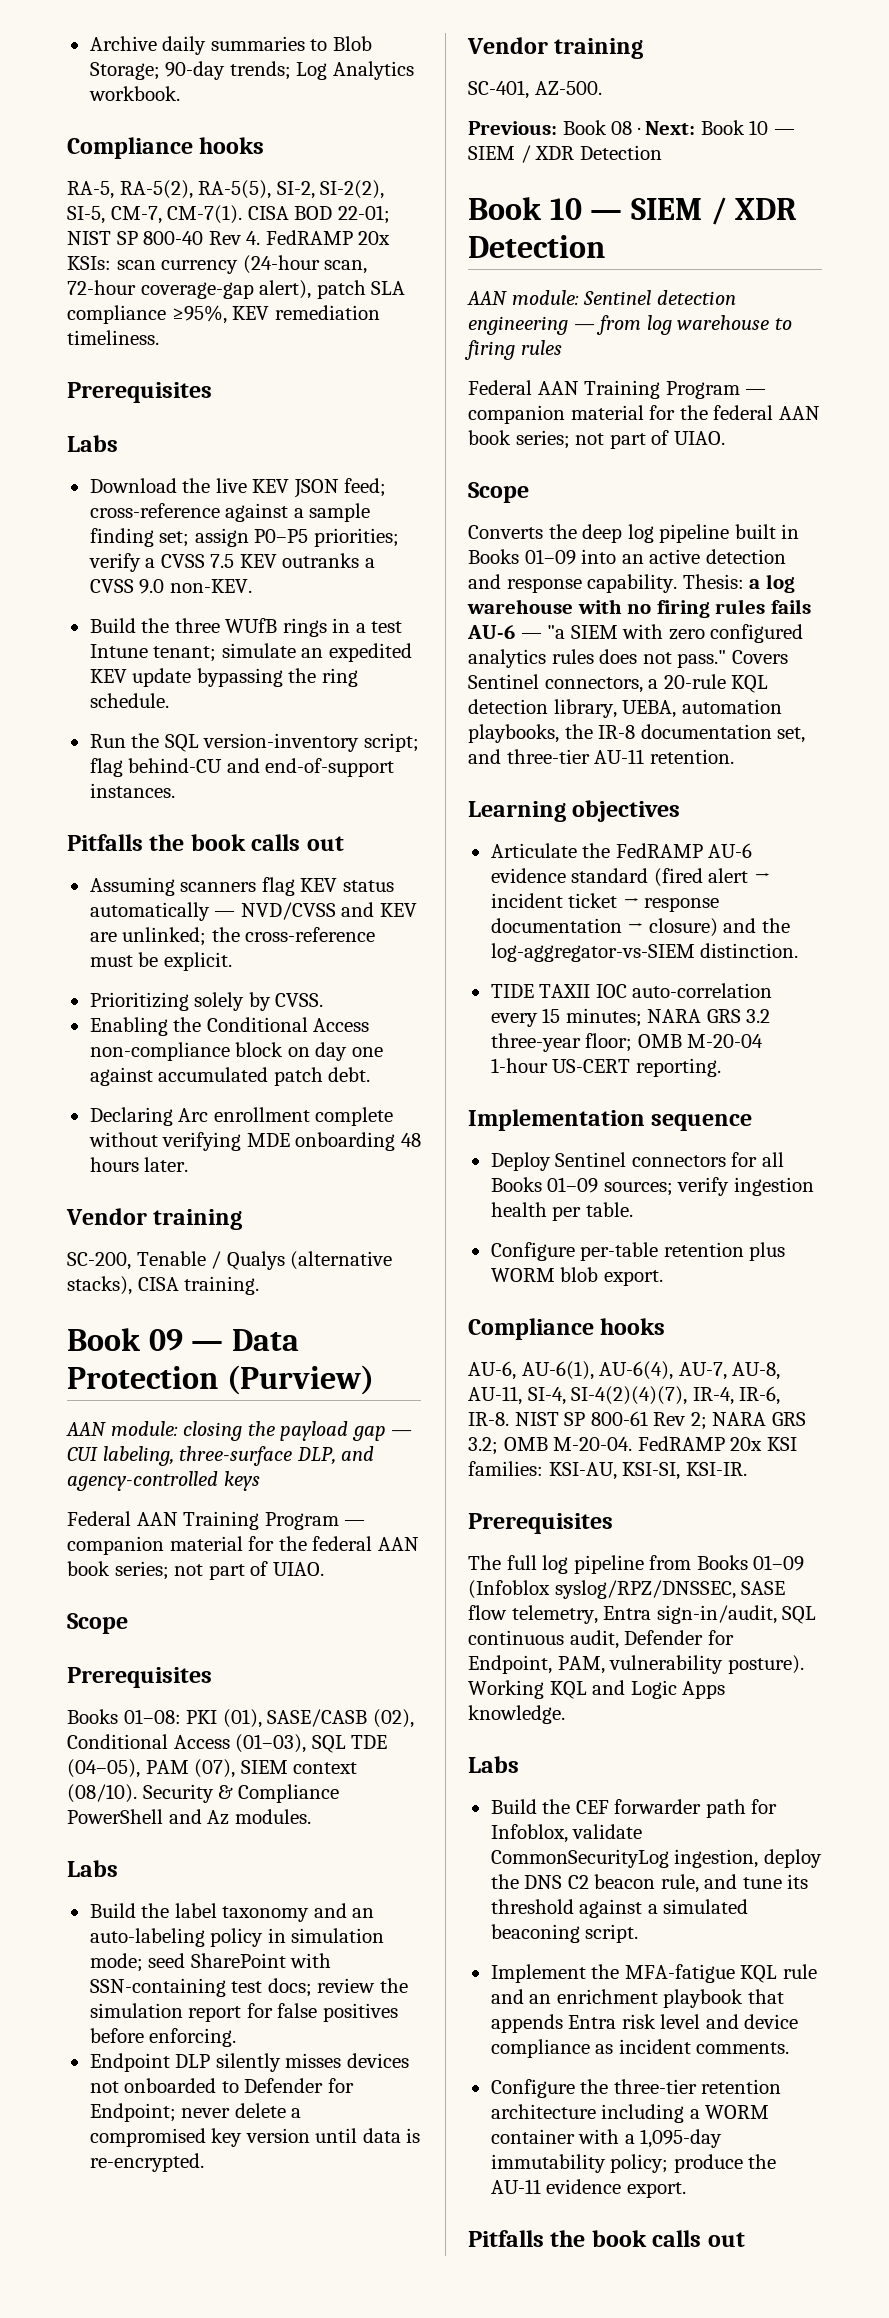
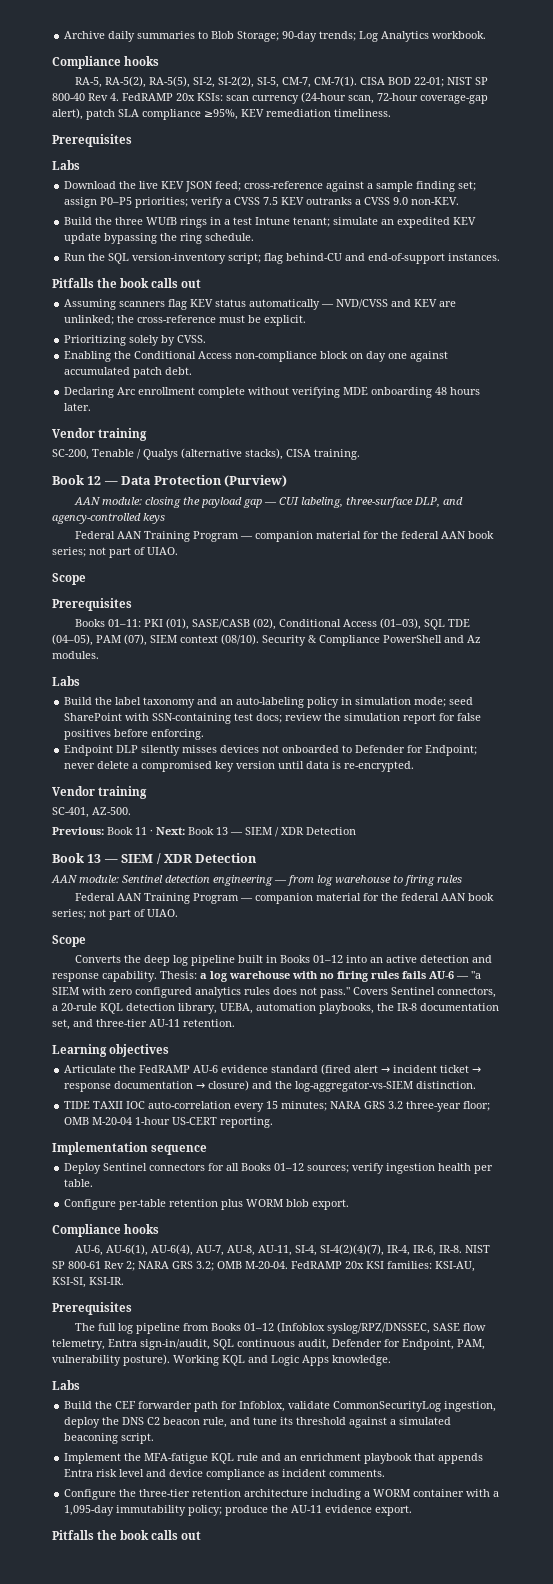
[148,1329,183,1351] 09 -> [87,476,102,485] 12
[123,1709,181,1724] 01–08: -> [107,619,141,627] 01–11:
[611,121,633,135] 08 -> [135,827,147,835] 11
[749,120,769,135] 10 -> [216,827,228,835] 13
[549,198,582,220] 10 -> [87,854,102,863] 13
[524,549,576,565] 01–09 -> [312,955,343,963] 01–12
[547,1177,599,1193] 01–09 -> [274,1163,305,1171] 01–12
[753,1555,805,1571] 01–09 -> [243,1323,274,1331] 01–12

